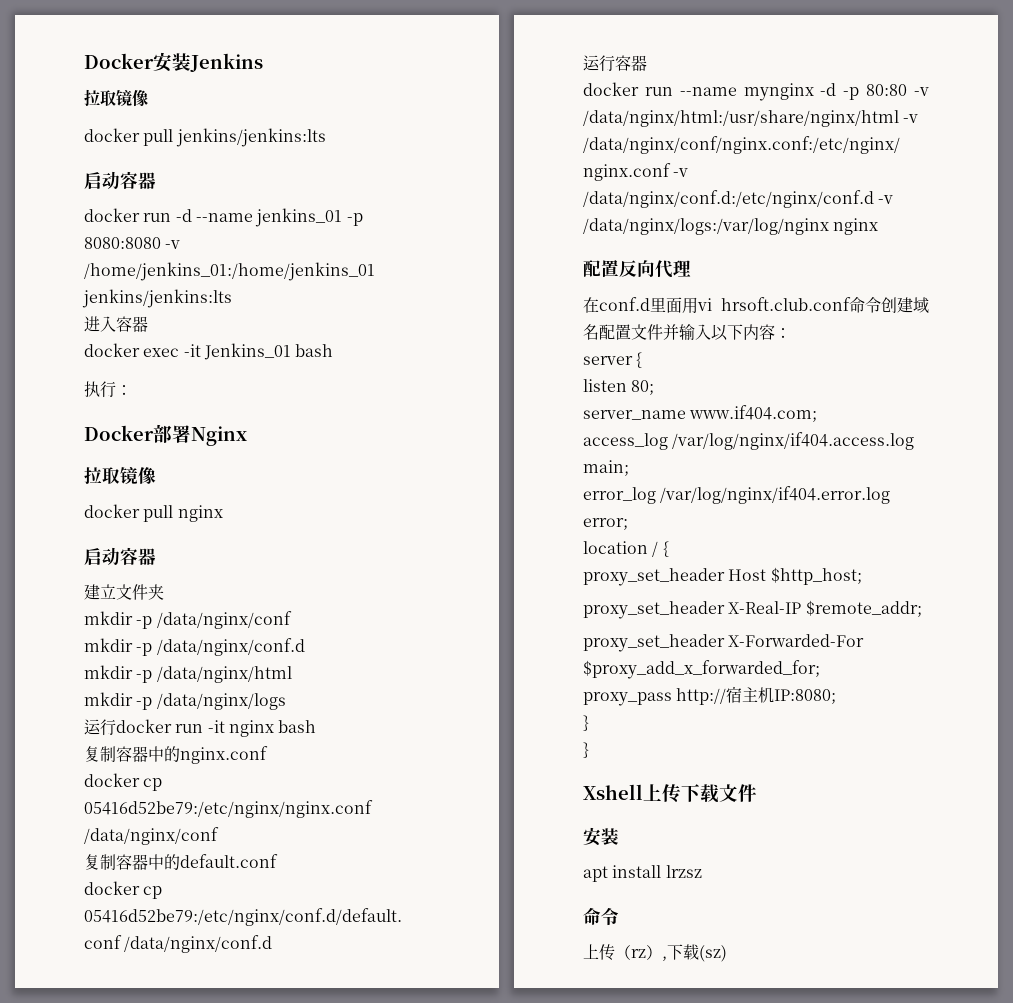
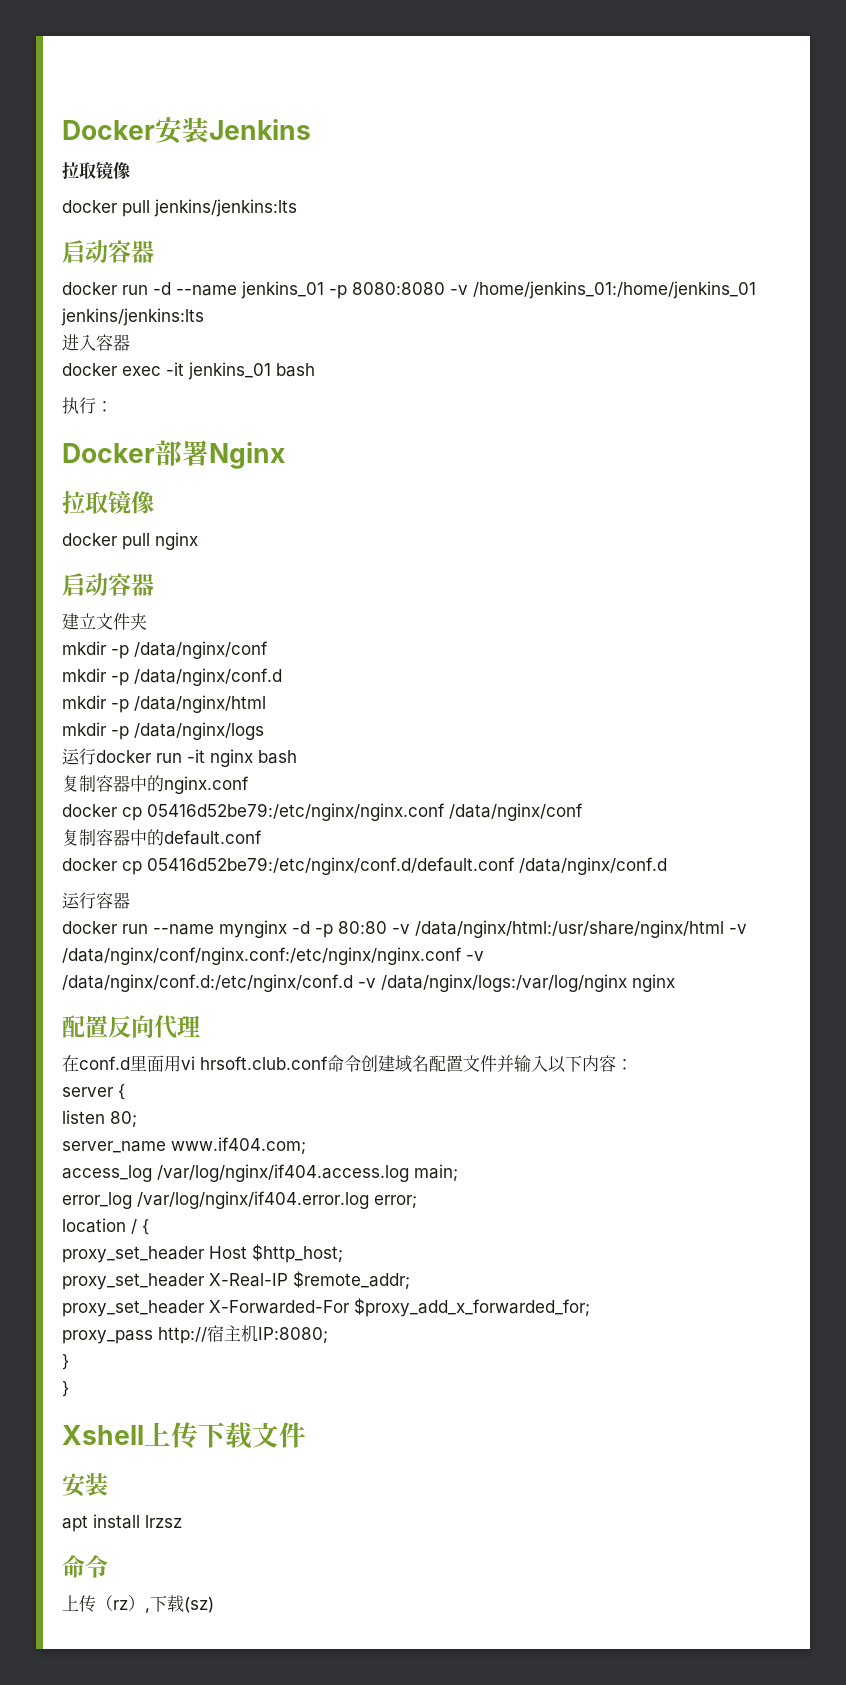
[203,343,291,360] Jenkins_01 -> [188,362,271,380] jenkins_01

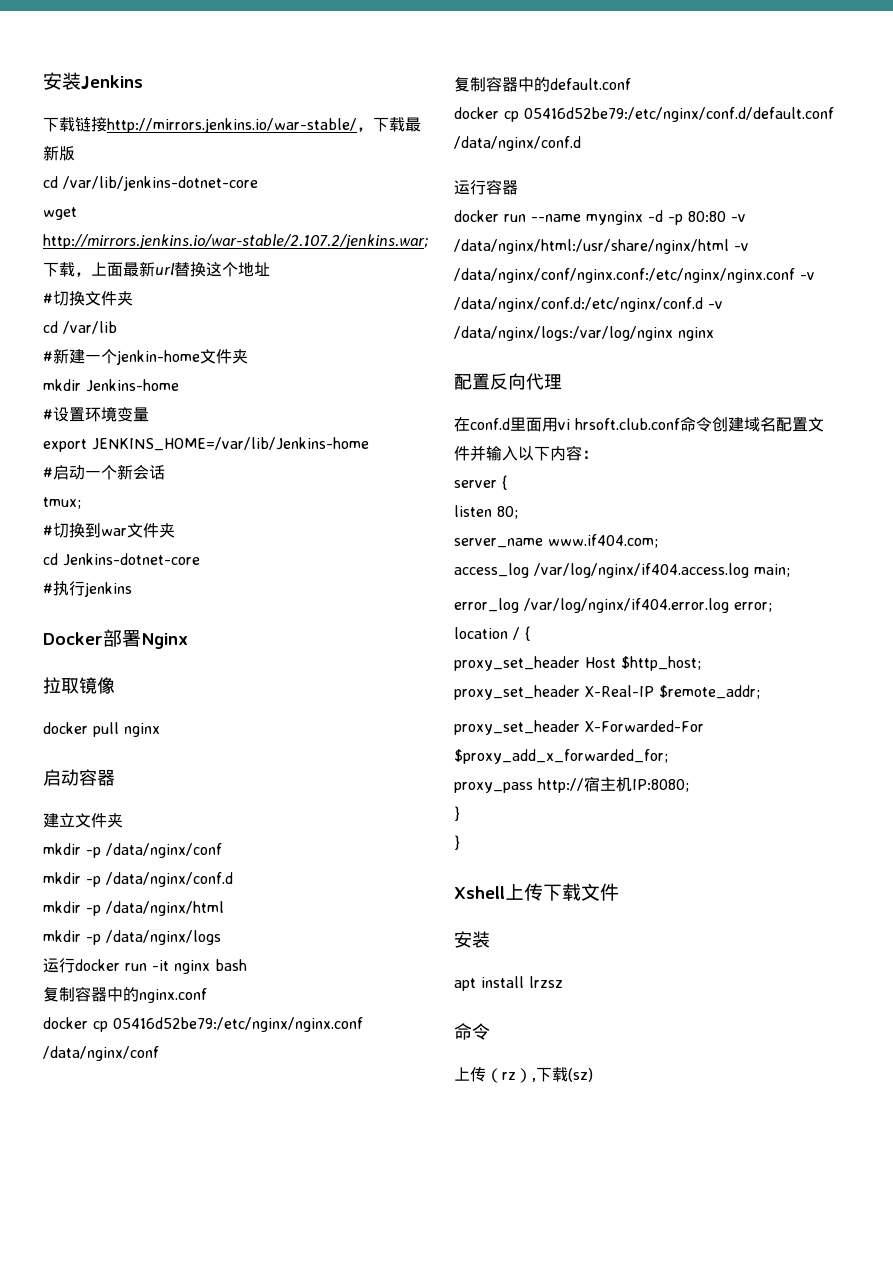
[62,120,155,140] Docker -> (43, 81) none
[62,162,130,179] [62,199,297,217] [62,240,154,263] [62,281,756,299] [61,308,204,326] [62,334,130,351] [62,362,315,380] [62,397,113,414] 拉取镜像 // docker pull jenkins/jenkins:lts // 启动容器 // docker run -d --name jenkins_01 -p 8080:8080 -v /home/jenkins_01:/home/jenkins_01 jenkins/jenkins:lts // 进入容器 // docker exec -it jenkins_01 bash // 执行： -> [43,117,421,133] [43,145,75,161] [43,176,258,191] [43,207,77,220] [43,234,428,249] [43,261,270,277] [43,291,133,306] [43,321,117,334] [43,348,248,365] [43,379,179,392] [43,406,149,422] [43,437,369,452] [43,464,165,480] [43,497,81,509] [43,523,175,538] [43,553,200,566] [43,581,132,597] 下载链接http://mirrors.jenkins.io/war-stable/，下载最新版 // cd /var/lib/jenkins-dotnet-core // wget http://mirrors.jenkins.io/war-stable/2.107.2/jenkins.war;下载，上面最新url替换这个地址 // #切换文件夹 // cd /var/lib // #新建一个jenkin-home文件夹 // mkdir Jenkins-home // #设置环境变量 // export JENKINS_HOME=/var/lib/Jenkins-home // #启动一个新会话 // tmux; // #切换到war文件夹 // cd Jenkins-dotnet-core // #执行jenkins

